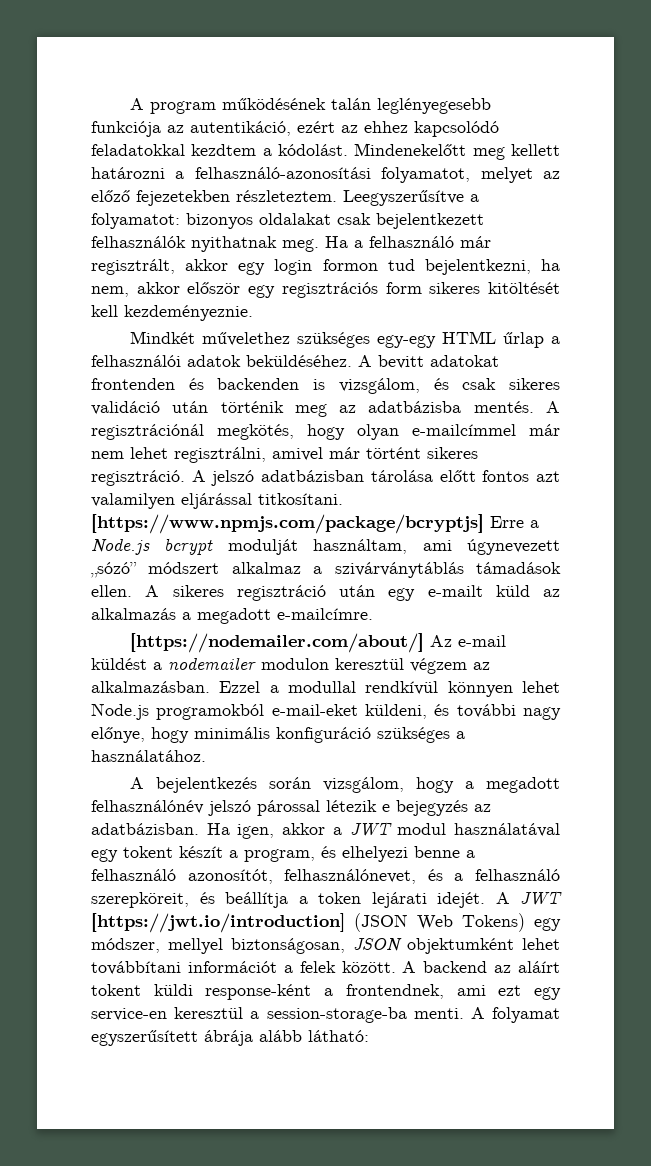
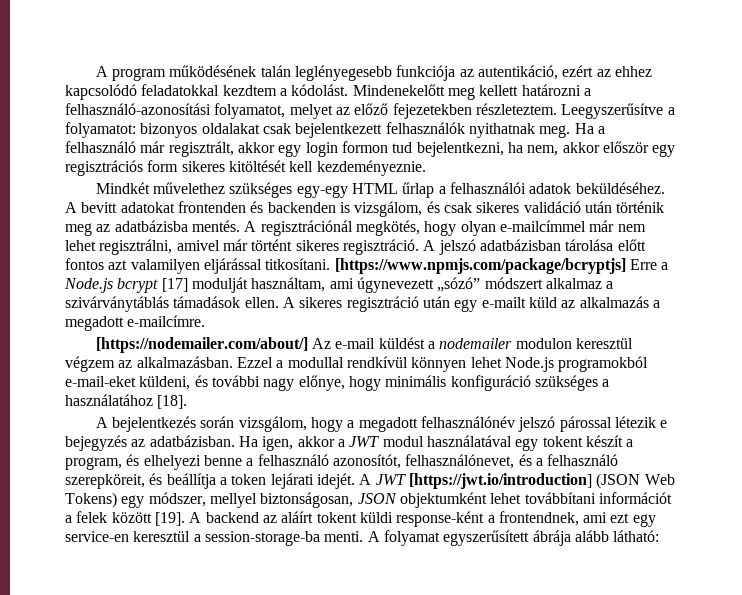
(214, 546) none -> [161,278,188,292] [17]
[91,750,206,762] használatához. -> [65,394,188,409] használatához [18].
[341,961,396,973] között. -> [111,512,185,526] között [19].

